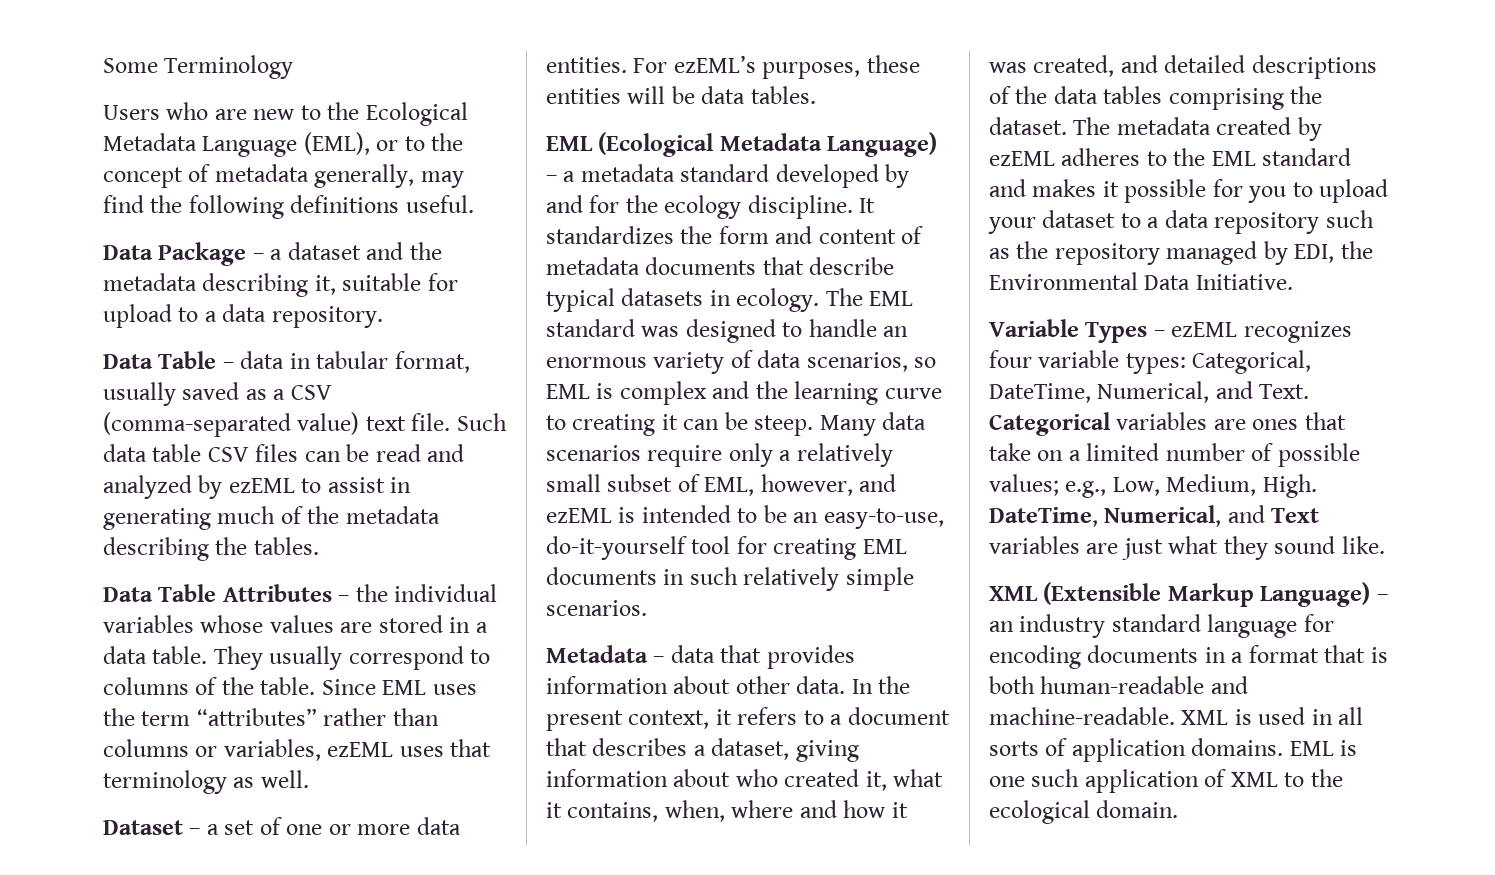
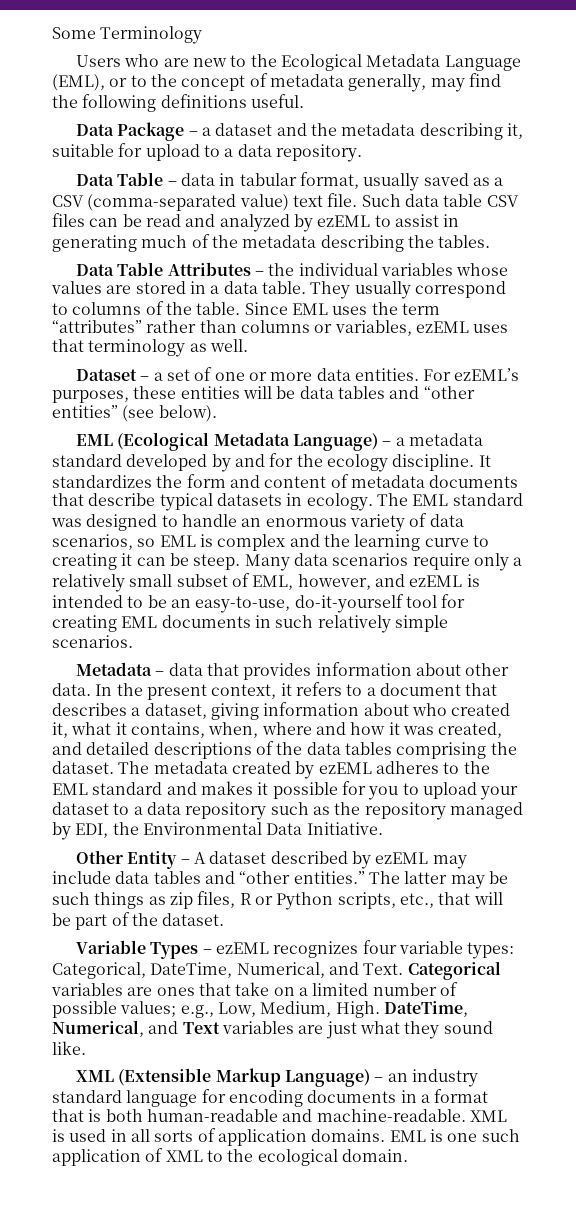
[750,86,816,104] tables. -> [337,386,475,399] [52,405,217,422] tables and “other entities” (see below).
(1293, 282) none -> [75,850,467,869] [52,871,508,889] [52,891,503,910] [52,912,225,930] // Other Entity – A dataset described by ezEML may include data tables and “other entities.” The latter may be such things as zip files, R or Python scripts, etc., that will be part of the dataset.

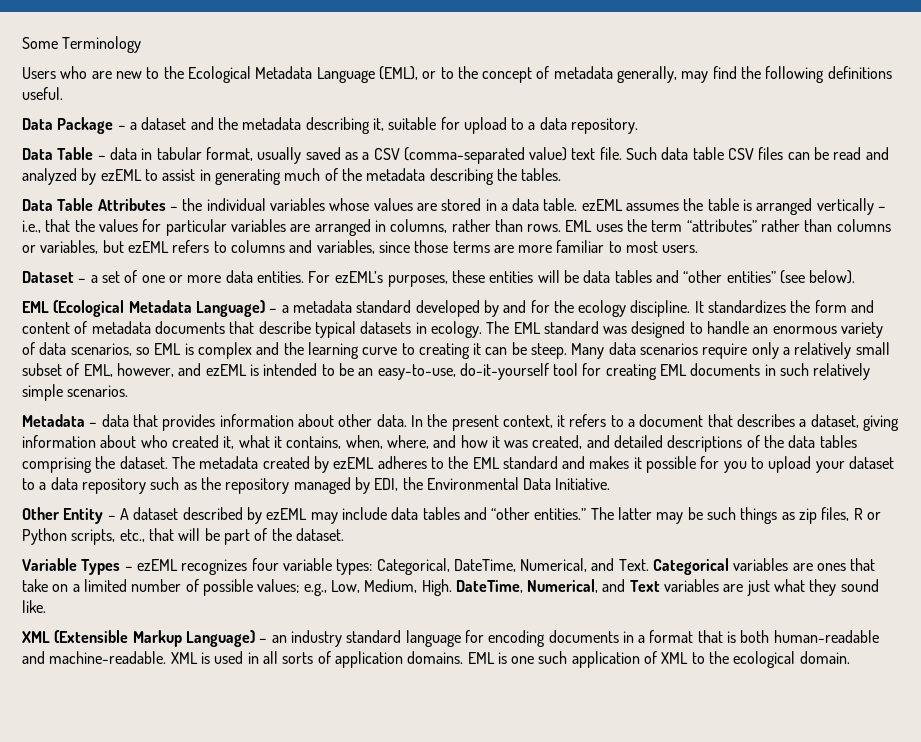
[310,281,506,299] [52,301,288,315] They usually correspond to columns of the table. Since -> [581,198,887,215] [22,219,562,236] ezEML assumes the table is arranged vertically – i.e., that the values for particular variables are arranged in columns, rather than rows.
[415,321,509,333] [52,339,248,357] ezEML uses that terminology as well. -> [102,240,699,254] but ezEML refers to columns and variables, since those terms are more familiar to most users.
[261,722,312,735] where -> [386,435,429,449] where,

